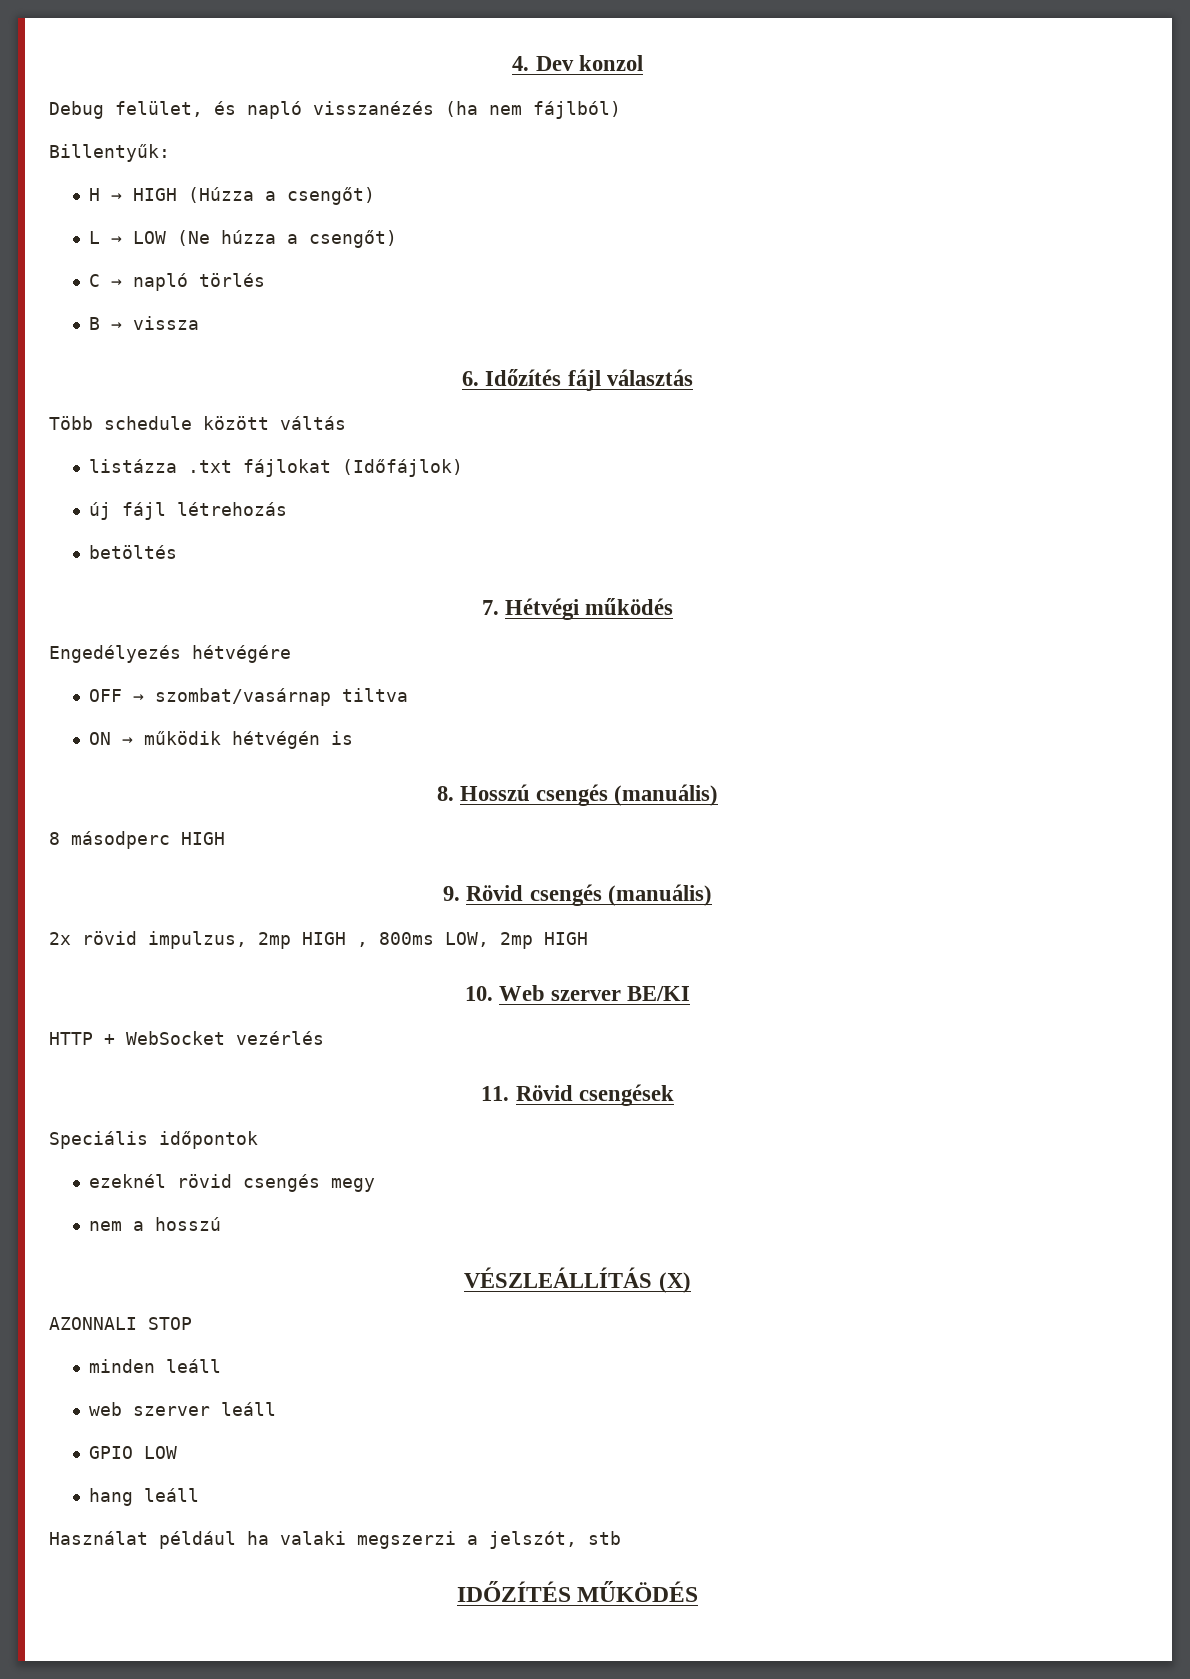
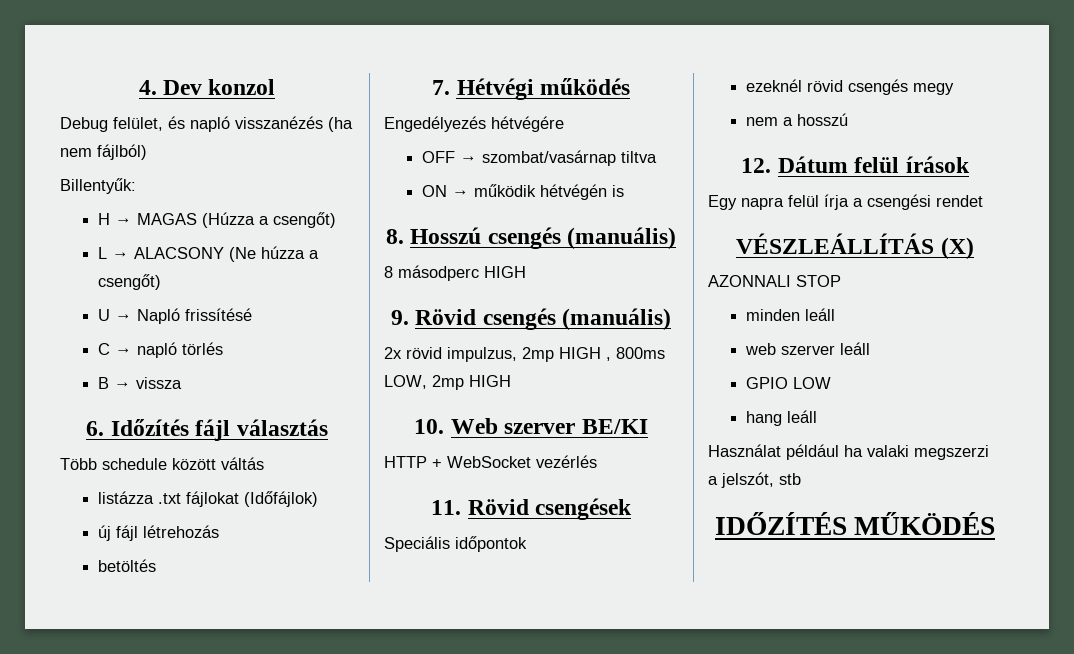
[133,188,178,201] HIGH -> [136,213,197,225] MAGAS
[133,231,167,244] LOW -> [133,247,224,259] ALACSONY
(398, 239) none -> [97,308,252,324] // U → Napló frissítésé
(222, 1224) none -> [741,156,970,173] [708,194,983,210] // 12. Dátum felül írások // Egy napra felül írja a csengési rendet

